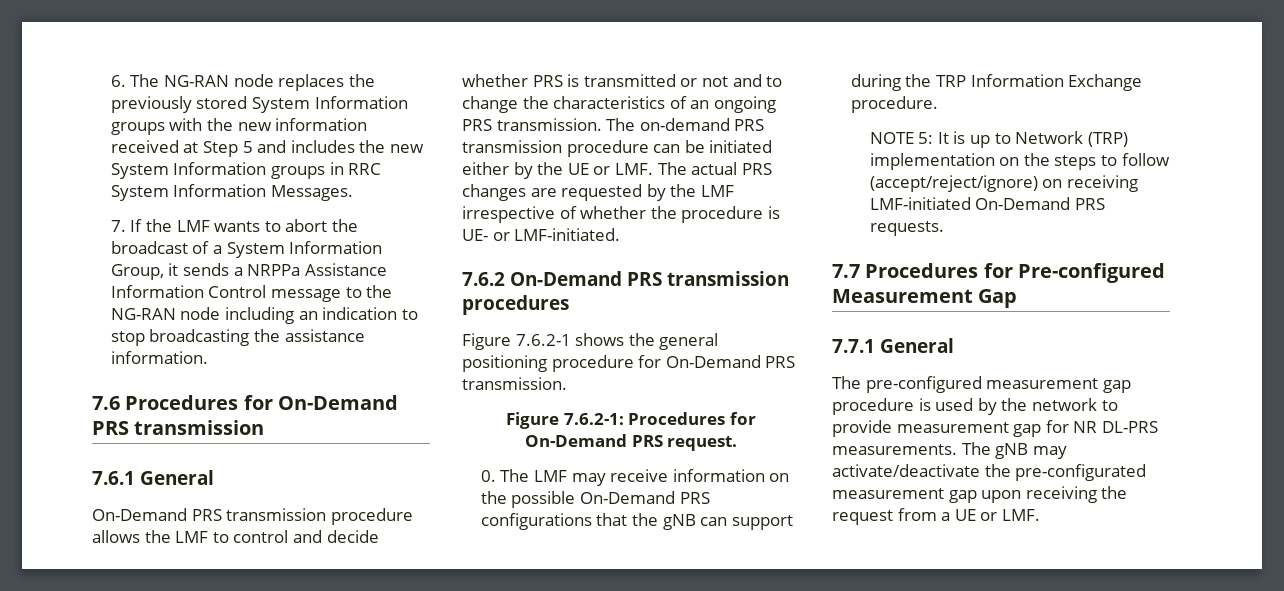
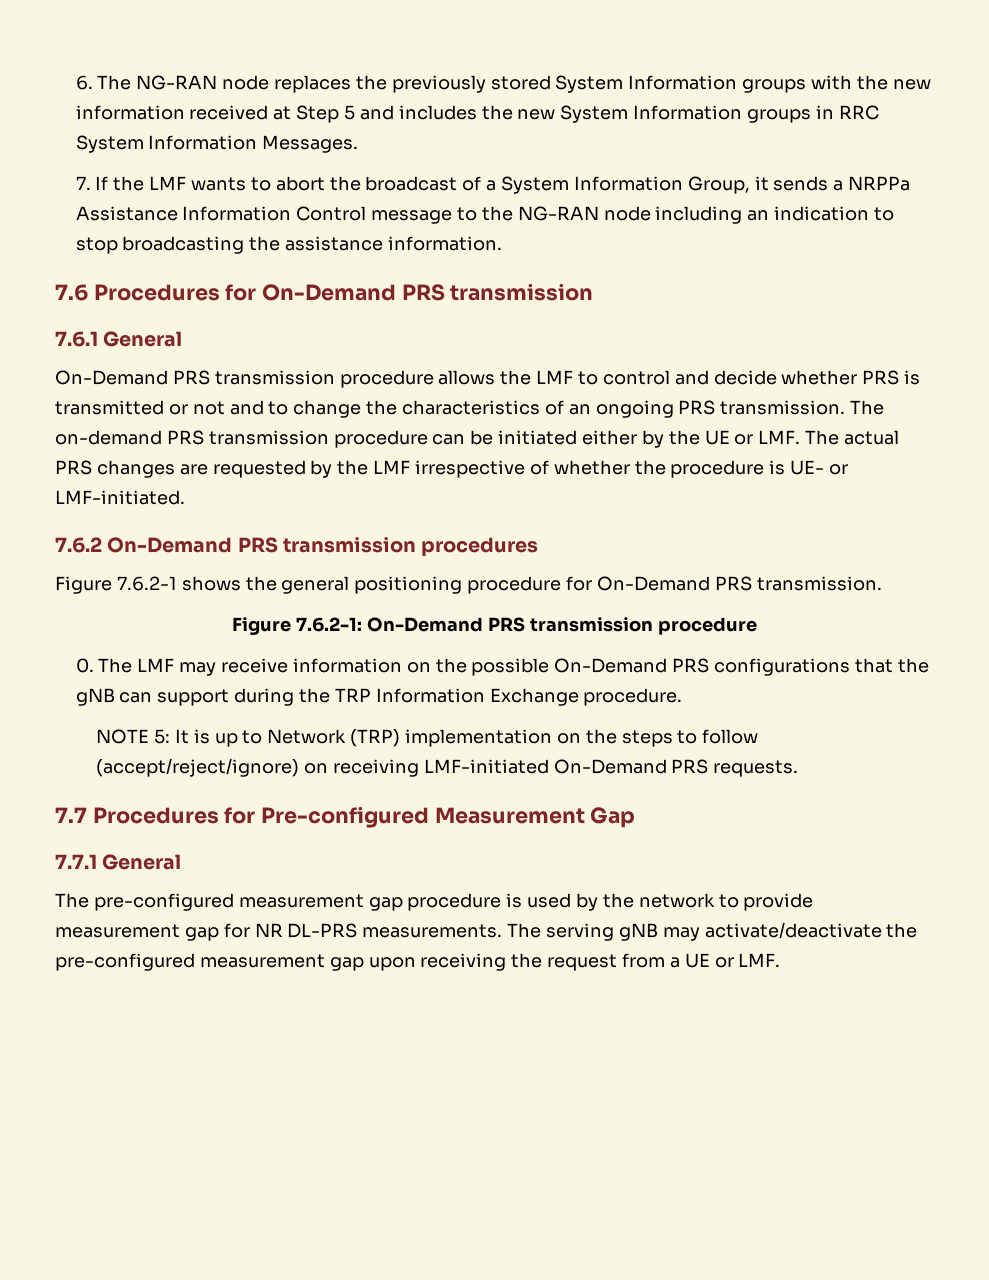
[628,412,756,425] [524,434,738,451] Procedures for On-Demand PRS request. -> [367,617,757,635] On-Demand PRS transmission procedure
(991, 448) none -> [546,923,615,941] serving
[1015,464,1147,481] pre-configurated -> [55,953,195,971] pre-configured

